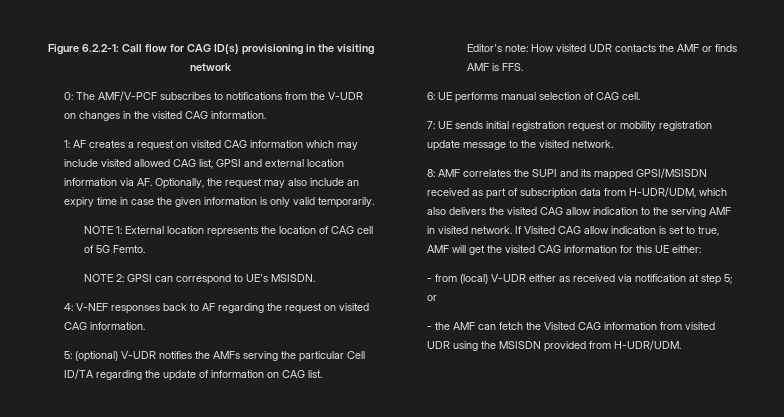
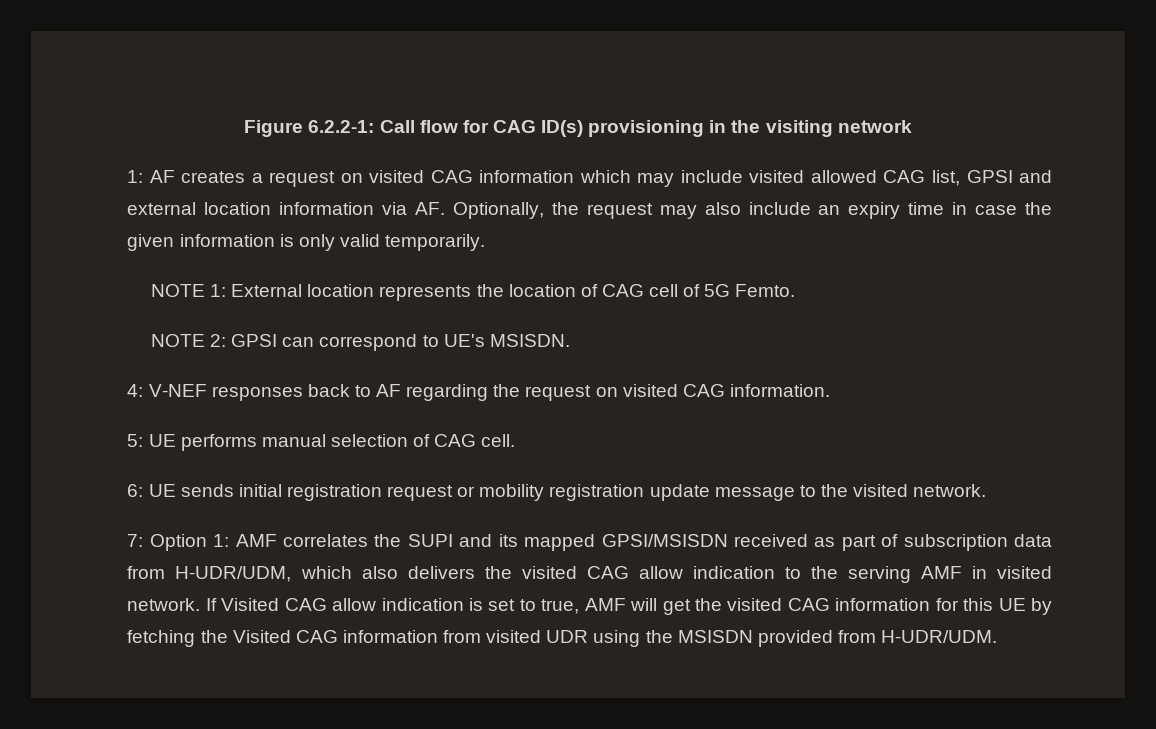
[64,91,364,101] [64,111,267,121] // 0: The AMF/V-PCF subscribes to notifications from the V-UDR on changes in the visited CAG information. -> (912, 126) none
[75,351,366,362] [64,369,323,381] [467,44,738,52] [467,63,524,71] [427,92,436,100] (optional) V-UDR notifies the AMFs serving the particular Cell ID/TA regarding the update of information on CAG list. // Editor's note: How visited UDR contacts the AMF or finds AMF is FFS. // 6: -> (144, 440) none
[427,121,436,129] 7: -> [127,484,144,497] 6:
[427,169,436,177] 8: -> [127,534,230,551] 7: Option 1:
[672,245,702,253] [427,274,733,285] [427,295,438,301] [427,322,524,330] either: // - from (local) V-UDR either as received via notification at step 5; or // - the AMF can fetch -> [1031,598,1053,615] [127,630,196,647] by fetching

